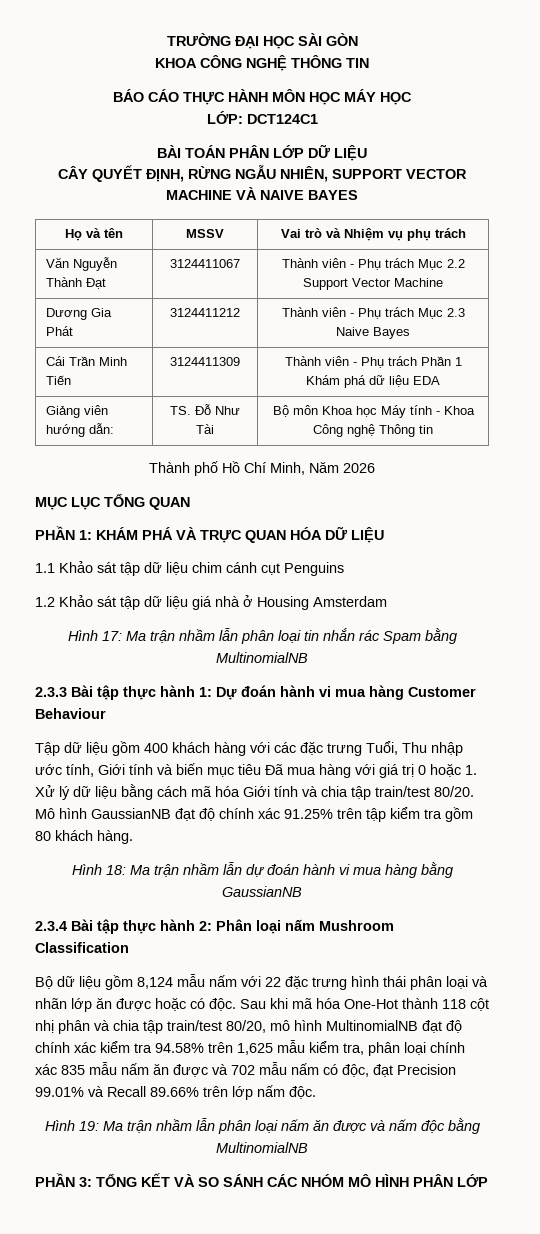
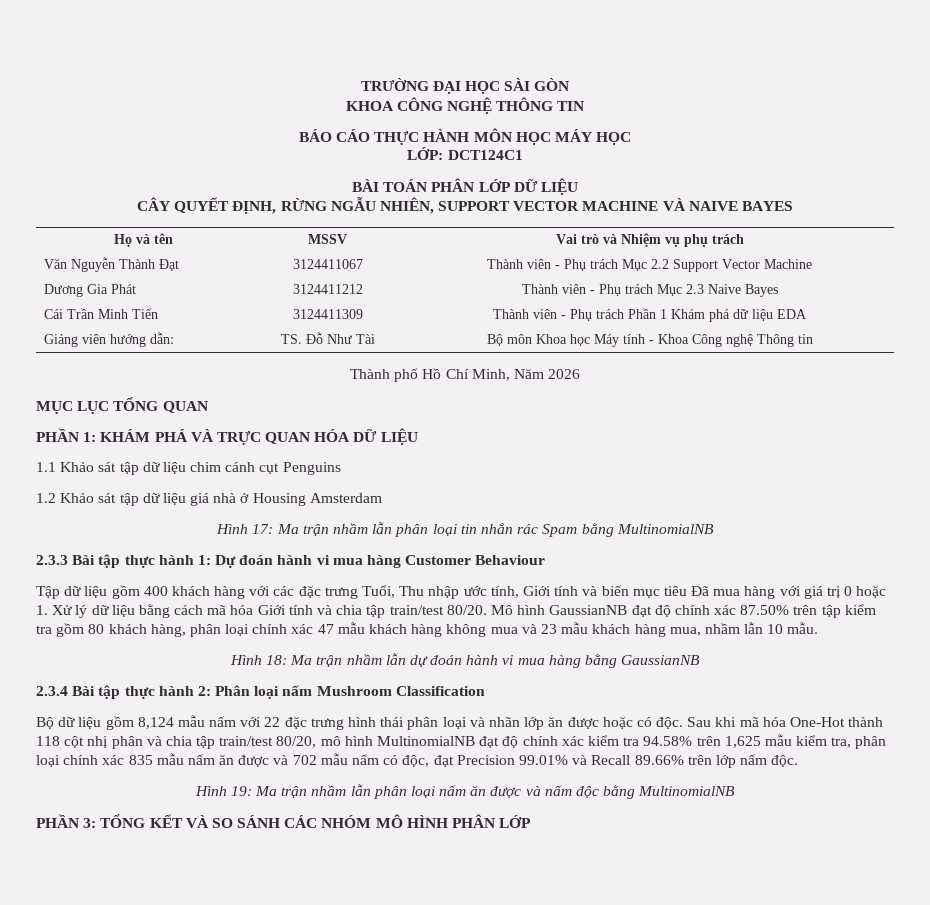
[284,809,333,819] 91.25% -> [740,605,790,615] 87.50%
[97,830,133,844] hàng. -> [150,622,819,637] hàng, phân loại chính xác 47 mẫu khách hàng không mua và 23 mẫu khách hàng mua, nhầm lẫn 10 mẫu.

